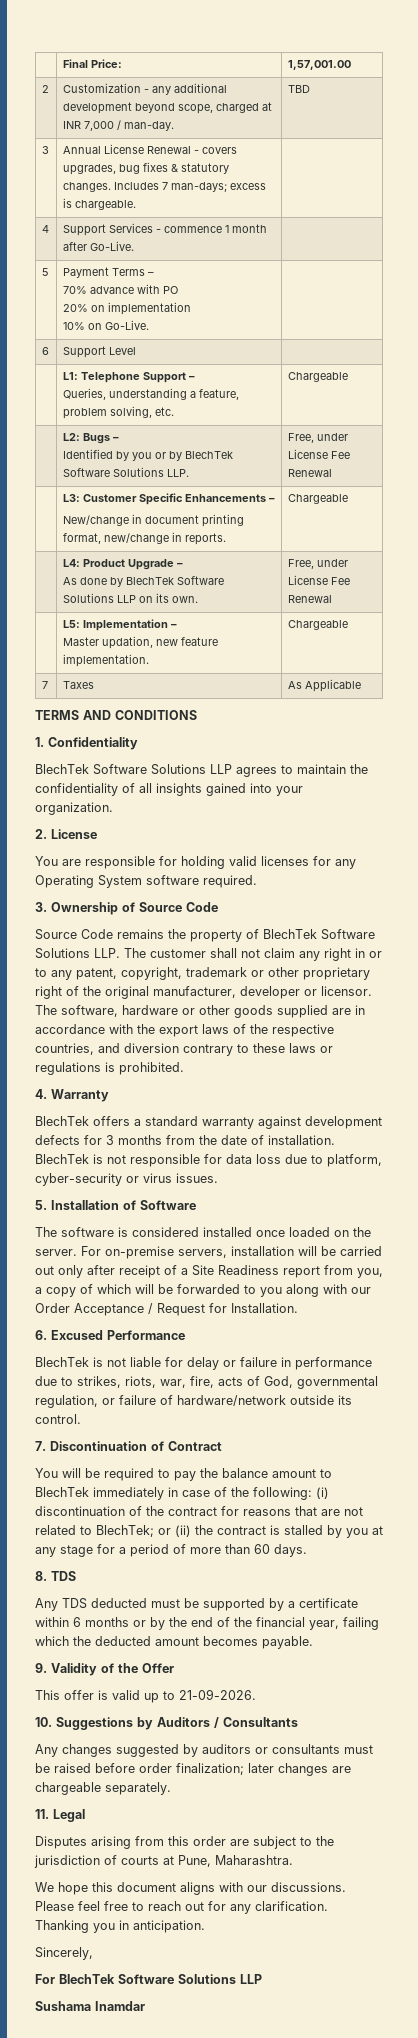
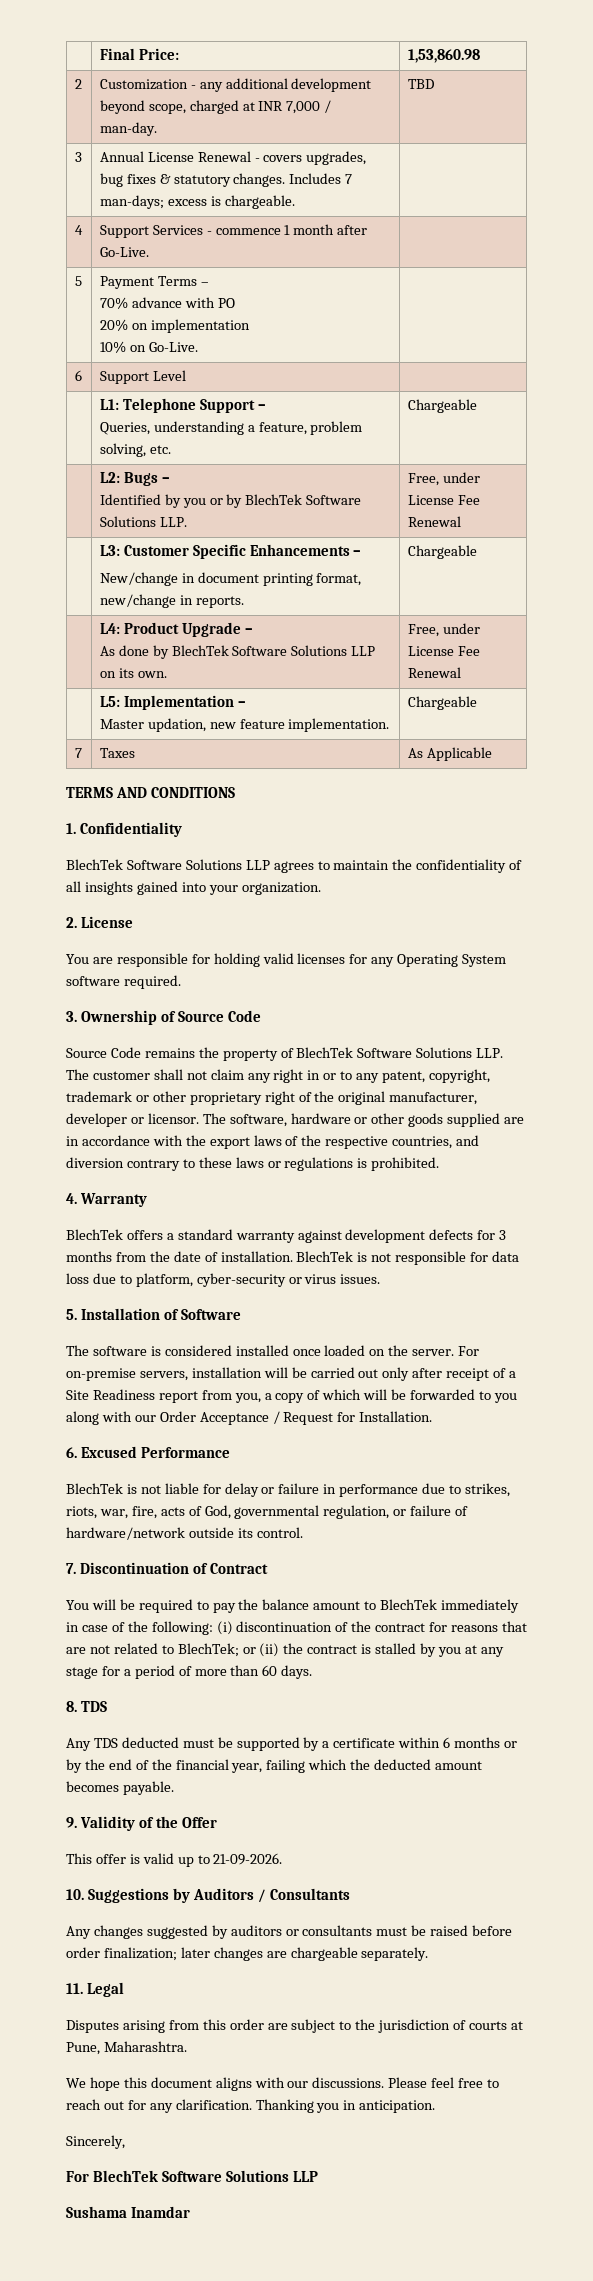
[287,60,351,70] 1,57,001.00 -> [407,49,480,63] 1,53,860.98

